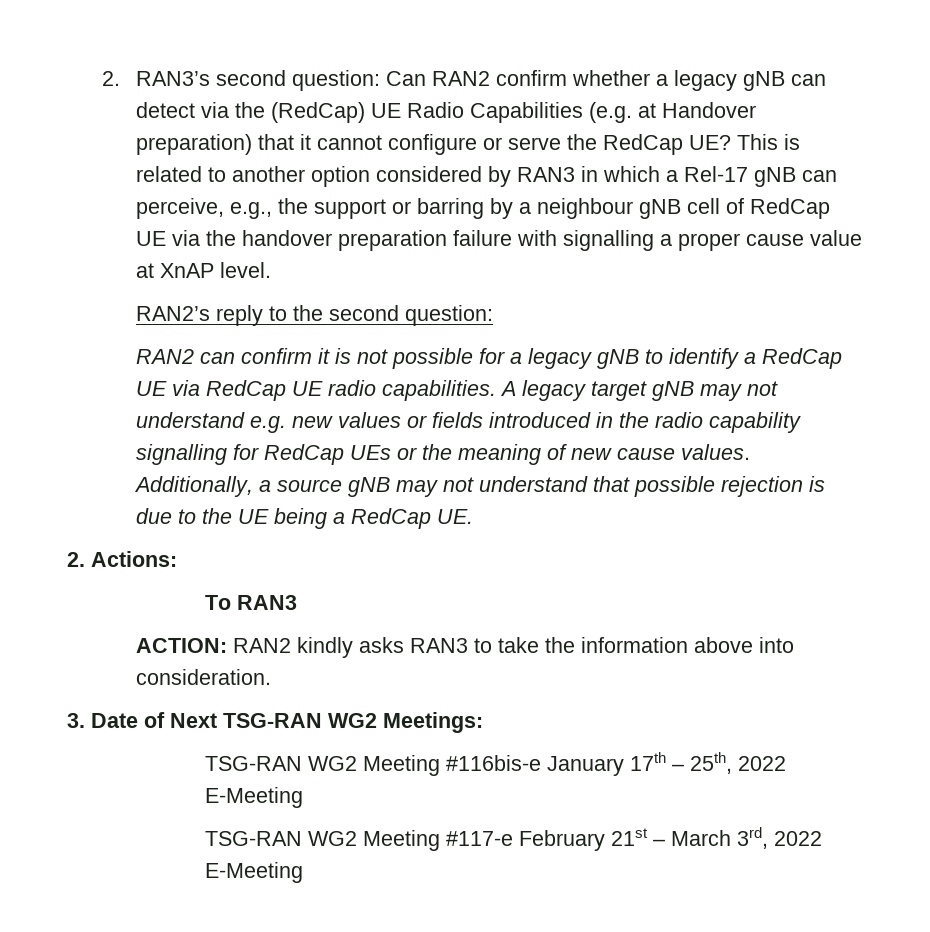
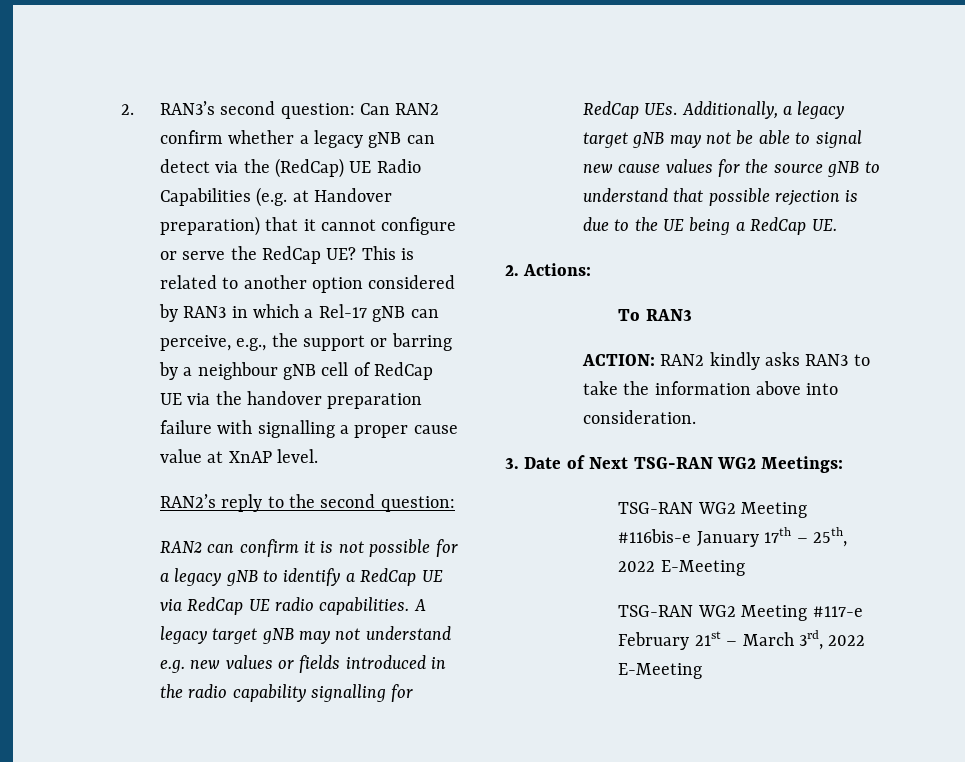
[350,444,751,465] [134,476,475,497] UEs or the meaning of new cause values. Additionally, a source gNB may not -> [644,101,845,119] [582,130,862,148] [582,159,880,177] UEs. Additionally, a legacy target gNB may not be able to signal new cause values for the source gNB to

